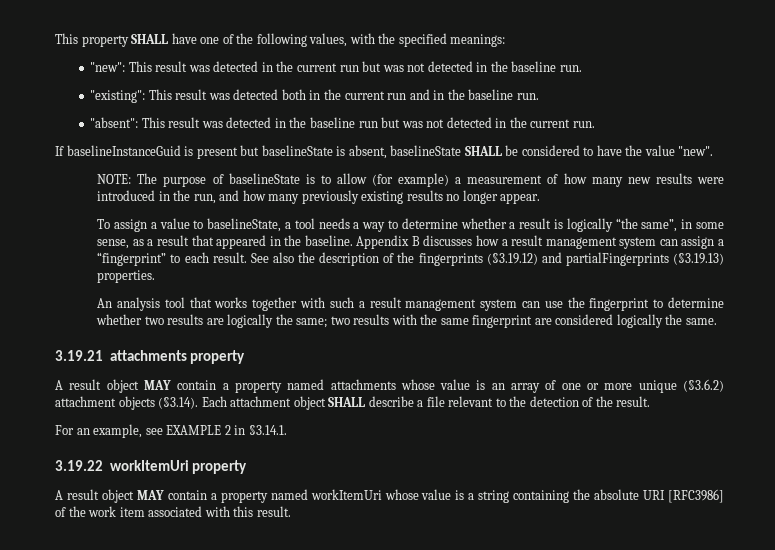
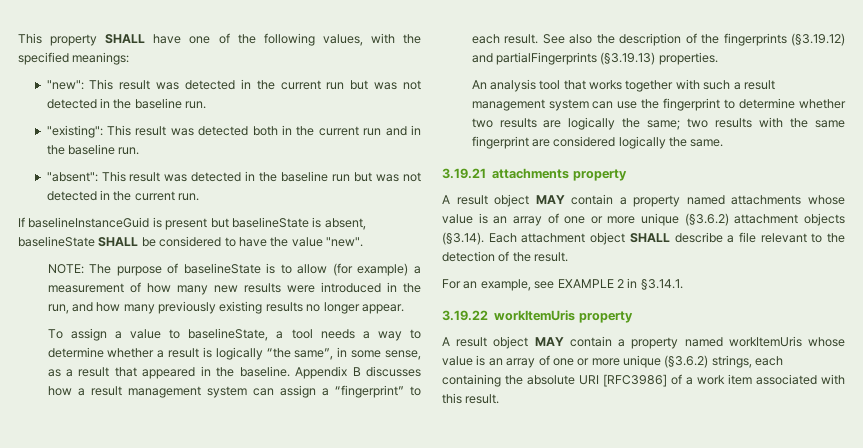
[109,460,248,474] [55,489,510,503] workItemUri property // A result object MAY contain a property named workItemUri whose value is a string -> [494,310,633,323] [442,336,845,349] [442,355,784,368] workItemUris property // A result object MAY contain a property named workItemUris whose value is an array of one or more unique (§3.6.2) strings, each
[68,506,86,517] the -> [686,377,693,385] a

